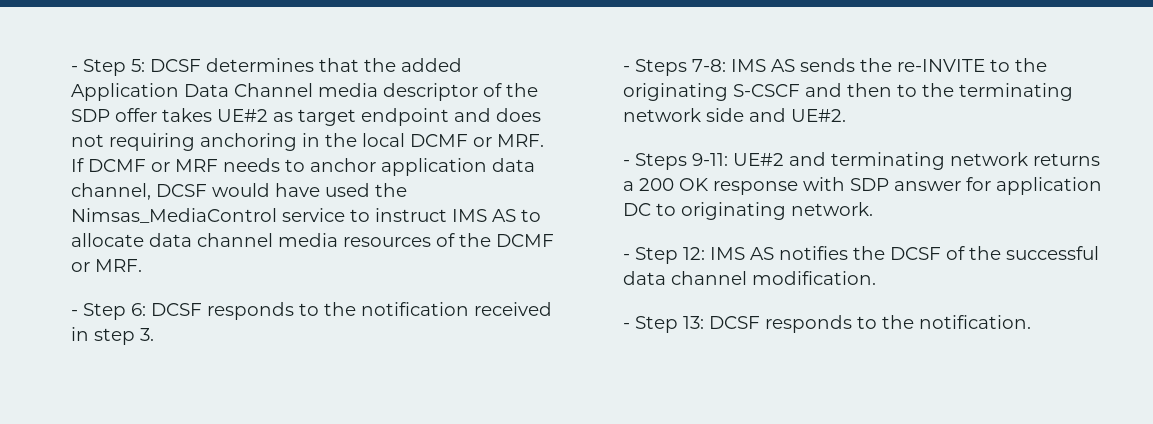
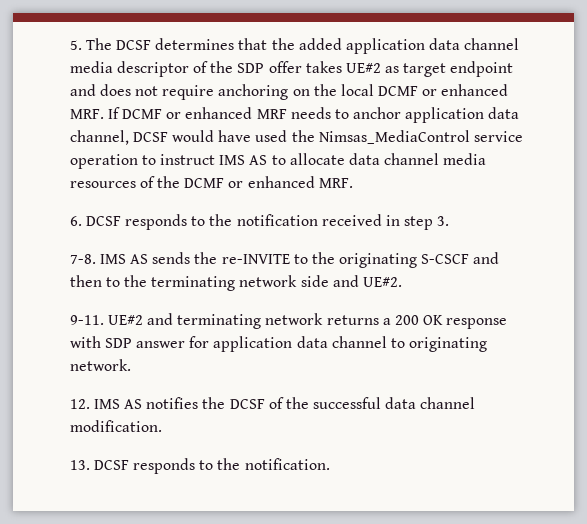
[71,59,146,76] - Step 5: -> [69,38,112,50] 5. The
[71,83,314,101] Application Data Channel -> [345,38,520,54] application data channel
[109,133,321,151] requiring anchoring in -> [162,84,310,100] require anchoring on
(493, 142) none -> [441,84,509,96] enhanced
(171, 167) none -> [185,107,253,119] enhanced
(346, 215) none -> [69,154,138,169] operation
(91, 267) none -> [247,176,315,188] enhanced
[71,303,147,320] - Step 6: -> [69,216,82,226] 6.
[623,59,727,76] - Steps 7-8: -> [69,254,96,264] 7-8.
[623,153,729,170] - Steps 9-11: -> [69,315,104,325] 9-11.
[623,203,652,216] DC -> [296,336,387,348] data channel
[623,247,706,264] - Step 12: -> [69,399,90,409] 12.
[623,316,705,333] - Step 13: -> [69,460,90,470] 13.

